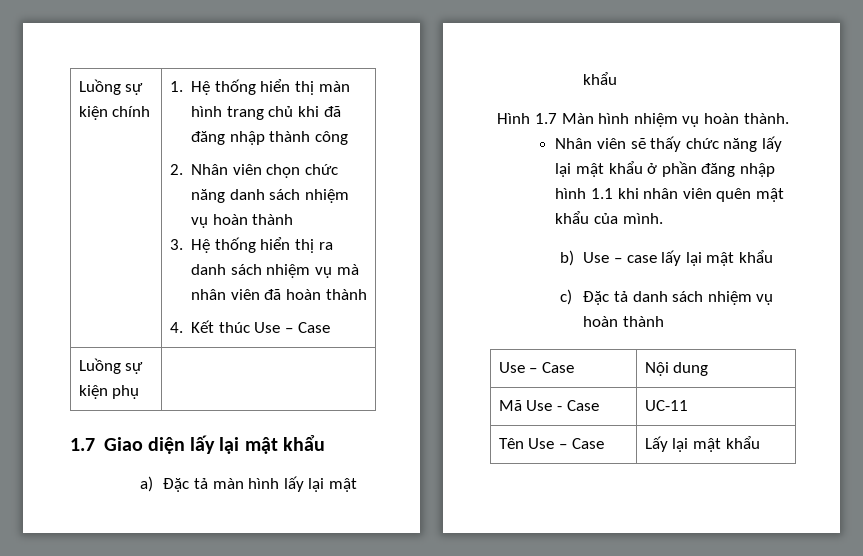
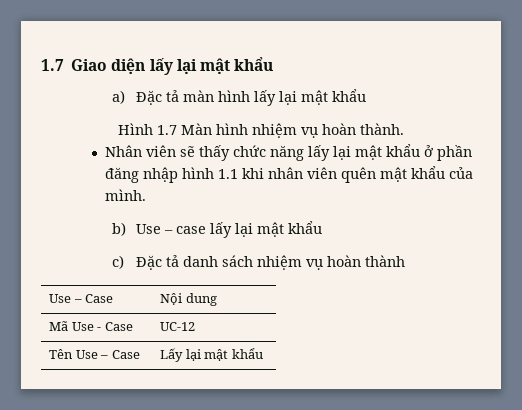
[78,79,144,95] [78,106,151,120] [169,79,350,95] [191,106,341,120] [191,131,349,145] [169,164,339,178] [191,189,350,203] [191,214,294,228] [169,237,333,253] [191,264,359,278] [191,289,367,300] [169,320,330,333] [78,358,144,374] [78,385,140,399] Luồng sự kiện chính | 1. Hệ thống hiển thị màn hình trang chủ khi đã đăng nhập thành công // 2. Nhân viên chọn chức năng danh sách nhiệm vụ hoàn thành // 3. Hệ thống hiển thị ra danh sách nhiệm vụ mà nhân viên đã hoàn thành // 4. Kết thúc Use – Case // Luồng sự kiện phụ | // -> (41, 65) none
[644,400,688,411] UC-11 -> [160,322,196,331] UC-12

